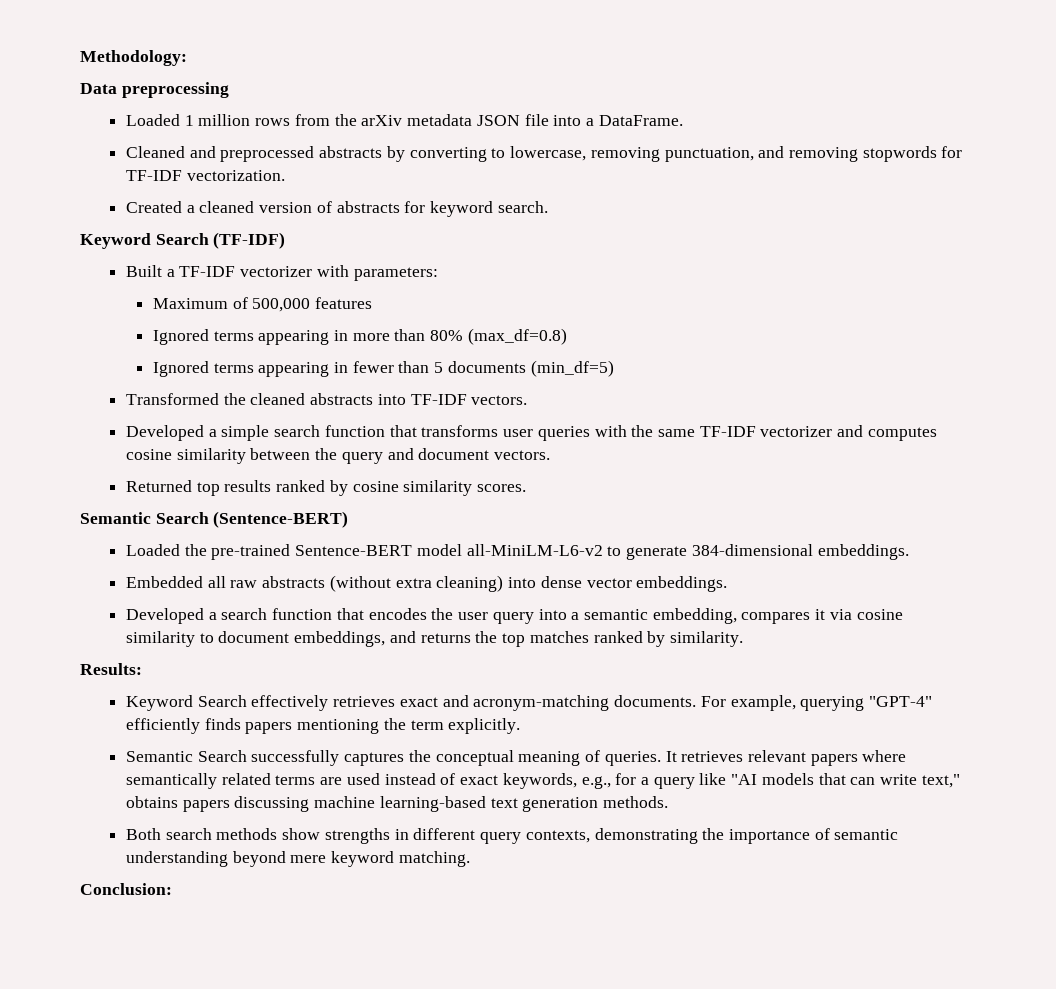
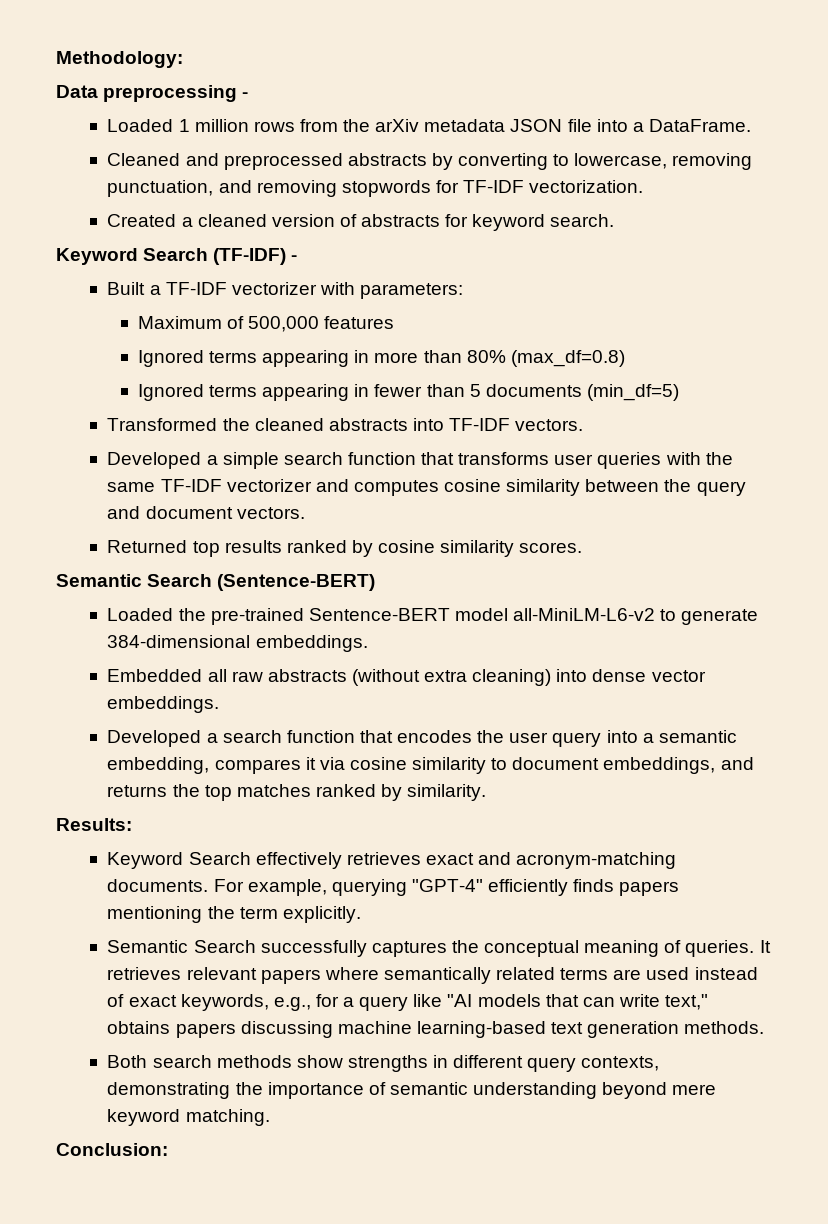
(229, 90) none -> [242,92,249,98] -
(286, 240) none -> [291,255,298,261] -

